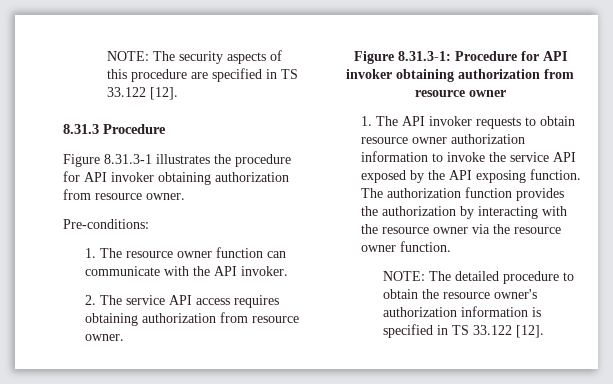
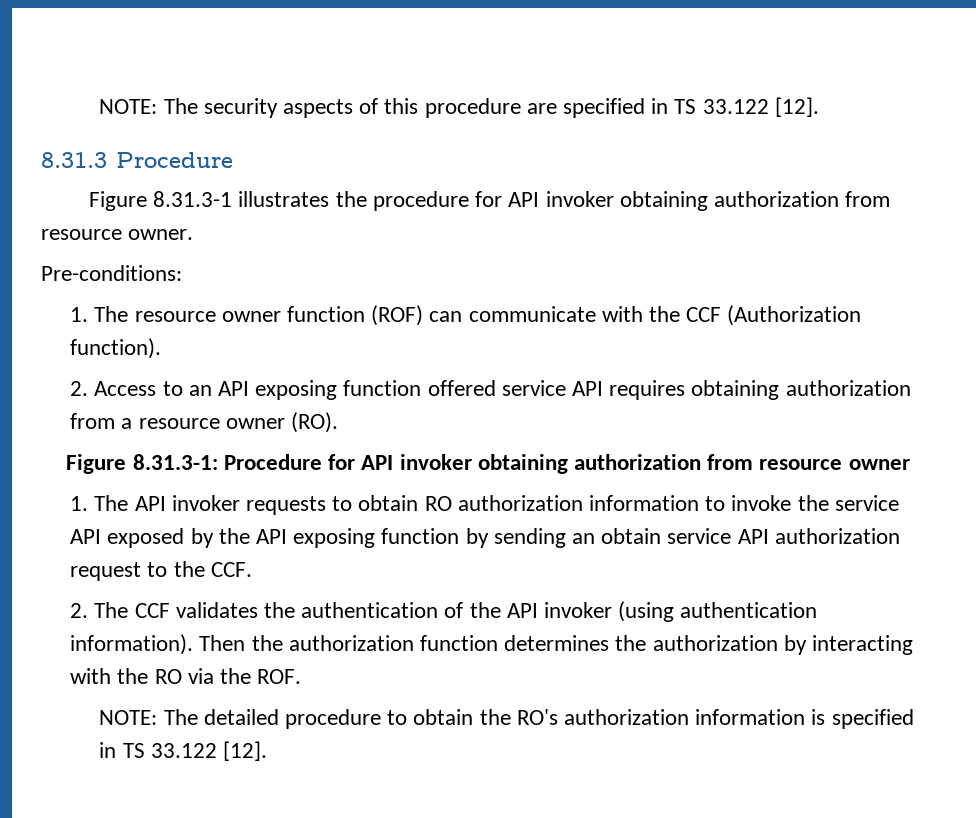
(263, 252) none -> [371,305,424,326] (ROF)
[213,266,288,276] [84,295,230,305] API invoker. // 2. The service API access -> [686,305,862,326] [70,338,162,359] [70,380,604,400] CCF (Authorization function). // 2. Access to an API exposing function offered service API
[251,316,299,323] [84,334,124,341] resource owner. -> [121,412,339,433] a resource owner (RO).
[360,137,447,144] resource owner -> [424,496,452,511] RO
[529,169,581,180] [360,188,383,198] function. The -> [381,528,900,548] [70,561,252,581] [70,601,818,622] [70,634,283,655] function by sending an obtain service API authorization request to the CCF. // 2. The CCF validates the authentication of the API invoker (using authentication information). Then the
[515,188,564,201] provides -> [504,635,610,651] determines
[381,224,561,234] [360,241,451,252] resource owner via the resource owner function. -> [154,668,302,684] RO via the ROF.
[442,289,537,299] resource owner's -> [516,709,558,725] RO's

